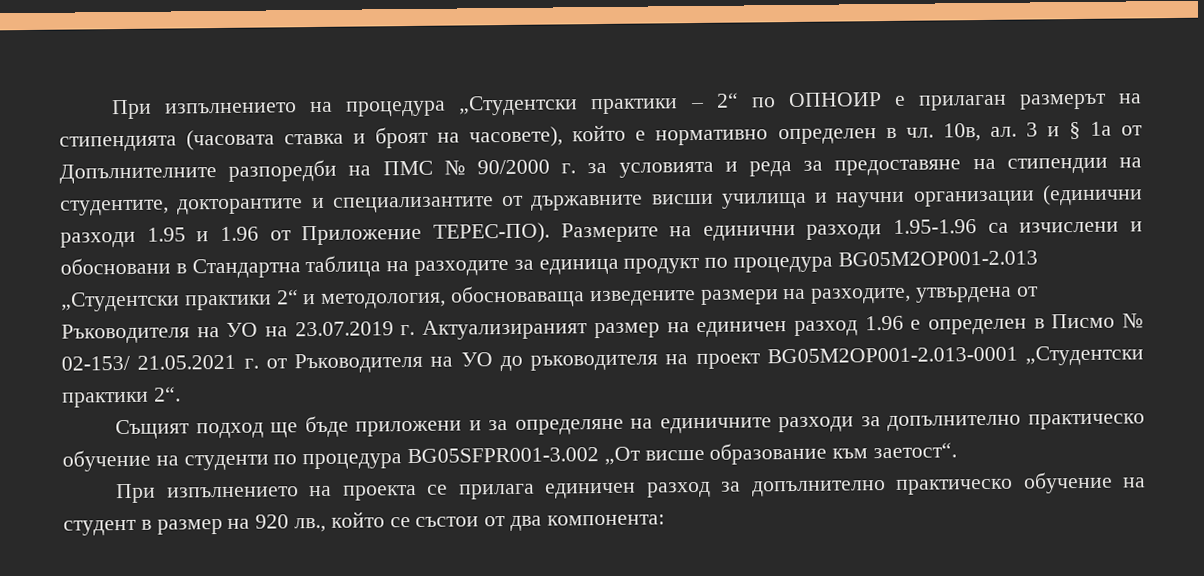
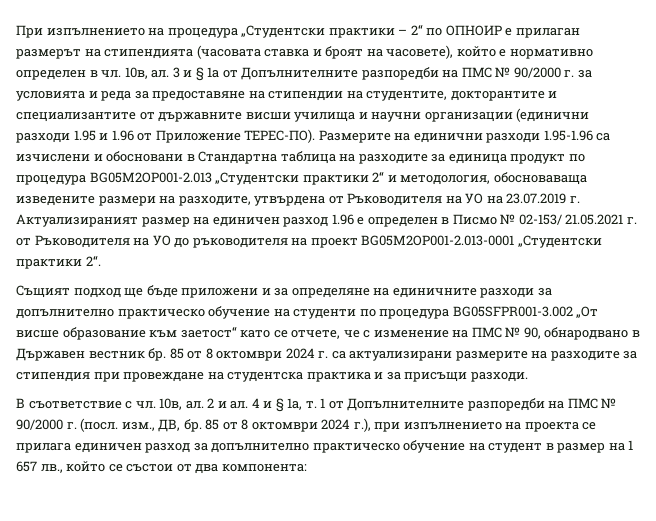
[873,442,958,459] [116,483,157,504] заетост“. // При -> [180,326,640,340] [16,348,638,361] [16,372,528,382] [16,398,617,412] [16,418,401,432] заетост“ като се отчете, че с изменение на ПМС № 90, обнародвано в Държавен вестник бр. 85 от 8 октомври 2024 г. са актуализирани размерите на разходите за стипендия при провеждане на студентска практика и за присъщи разходи. // В съответствие с чл. 10в, ал. 2 и ал. 4 и § 1а, т. 1 от Допълнителните разпоредби на ПМС № 90/2000 г. (посл. изм., ДВ, бр. 85 от 8 октомври 2024 г.), при
[255,514,290,529] 920 -> [628,440,634,450] [16,461,37,472] 1 657

